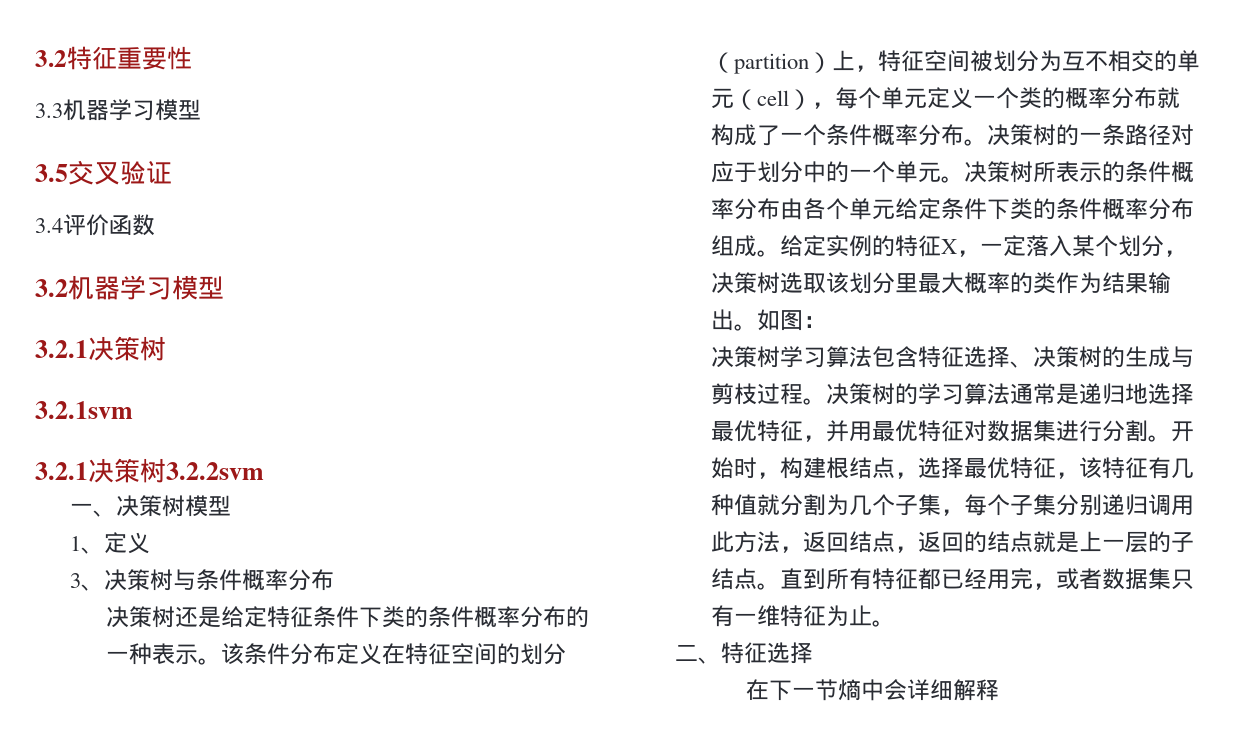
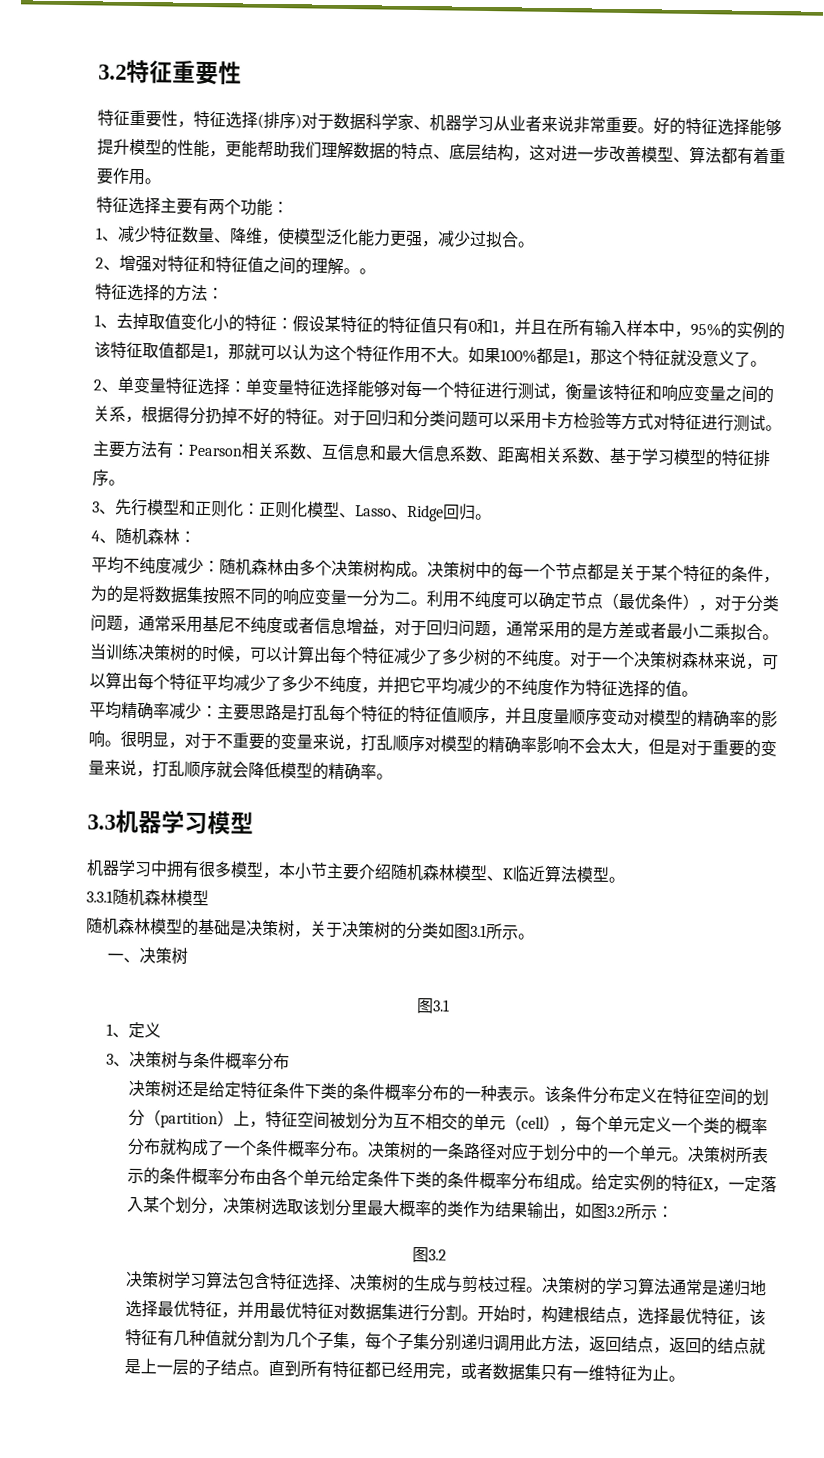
[35,99,201,121] [35,160,172,185] [35,214,155,236] [35,275,224,300] [35,336,166,361] [35,401,133,419] [35,458,264,483] 3.3机器学习模型 // 3.5交叉验证 // 3.4评价函数 // 3.2机器学习模型 // 3.2.1决策树 // 3.2.1svm // 3.2.1决策树3.2.2svm -> [97,109,782,137] [97,138,786,165] [96,167,161,186] [96,196,289,216] [95,225,534,249] [95,254,376,275] [95,283,224,302] [94,312,785,340] [94,341,767,368] [93,376,774,404] [93,405,782,432] [92,440,771,468] [92,469,125,487] [92,498,492,522] [91,527,196,546] [91,556,780,584] [90,585,779,613] [90,614,779,641] [89,643,779,671] [89,671,698,698] [89,701,778,728] [88,730,777,757] [88,759,393,781] [87,809,254,835] [86,859,625,884] [86,888,209,907] [86,917,535,940] 特征重要性，特征选择(排序)对于数据科学家、机器学习从业者来说非常重要。好的特征选择能够提升模型的性能，更能帮助我们理解数据的特点、底层结构，这对进一步改善模型、算法都有着重要作用。 // 特征选择主要有两个功能： // 1、减少特征数量、降维，使模型泛化能力更强，减少过拟合。 // 2、增强对特征和特征值之间的理解。。 // 特征选择的方法： // 1、去掉取值变化小的特征：假设某特征的特征值只有0和1，并且在所有输入样本中，95%的实例的该特征取值都是1，那就可以认为这个特征作用不大。如果100%都是1，那这个特征就没意义了。 // 2、单变量特征选择：单变量特征选择能够对每一个特征进行测试，衡量该特征和响应变量之间的关系，根据得分扔掉不好的特征。对于回归和分类问题可以采用卡方检验等方式对特征进行测试。 // 主要方法有：Pearson相关系数、互信息和最大信息系数、距离相关系数、基于学习模型的特征排序。 // 3、先行模型和正则化：正则化模型、Lasso、Ridge回归。 // 4、随机森林： // 平均不纯度减少：随机森林由多个决策树构成。决策树中的每一个节点都是关于某个特征的条件，为的是将数据集按照不同的响应变量一分为二。利用不纯度可以确定节点（最优条件），对于分类问题，通常采用基尼不纯度或者信息增益，对于回归问题，通常采用的是方差或者最小二乘拟合。当训练决策树的时候，可以计算出每个特征减少了多少树的不纯度。对于一个决策树森林来说，可以算出每个特征平均减少了多少不纯度，并把它平均减少的不纯度作为特征选择的值。 // 平均精确率减少：主要思路是打乱每个特征的特征值顺序，并且度量顺序变动对模型的精确率的影响。很明显，对于不重要的变量来说，打乱顺序对模型的精确率影响不会太大，但是对于重要的变量来说，打乱顺序就会降低模型的精确率。 // 3.3机器学习模型 // 机器学习中拥有很多模型，本小节主要介绍随机森林模型、K临近算法模型。 // 3.3.1随机森林模型 // 随机森林模型的基础是决策树，关于决策树的分类如图3.1所示。
[185,495,232,517] 模型 -> [415,998,450,1014] // 图3.1
[733,309,826,331] 。如图： -> [558,1202,674,1220] [411,1247,447,1263] ，如图3.2所示： // 图3.2
[675,642,814,664] [746,679,1000,701] // 二、特征选择 // 在下一节熵中会详细解释 -> (685, 1378) none

